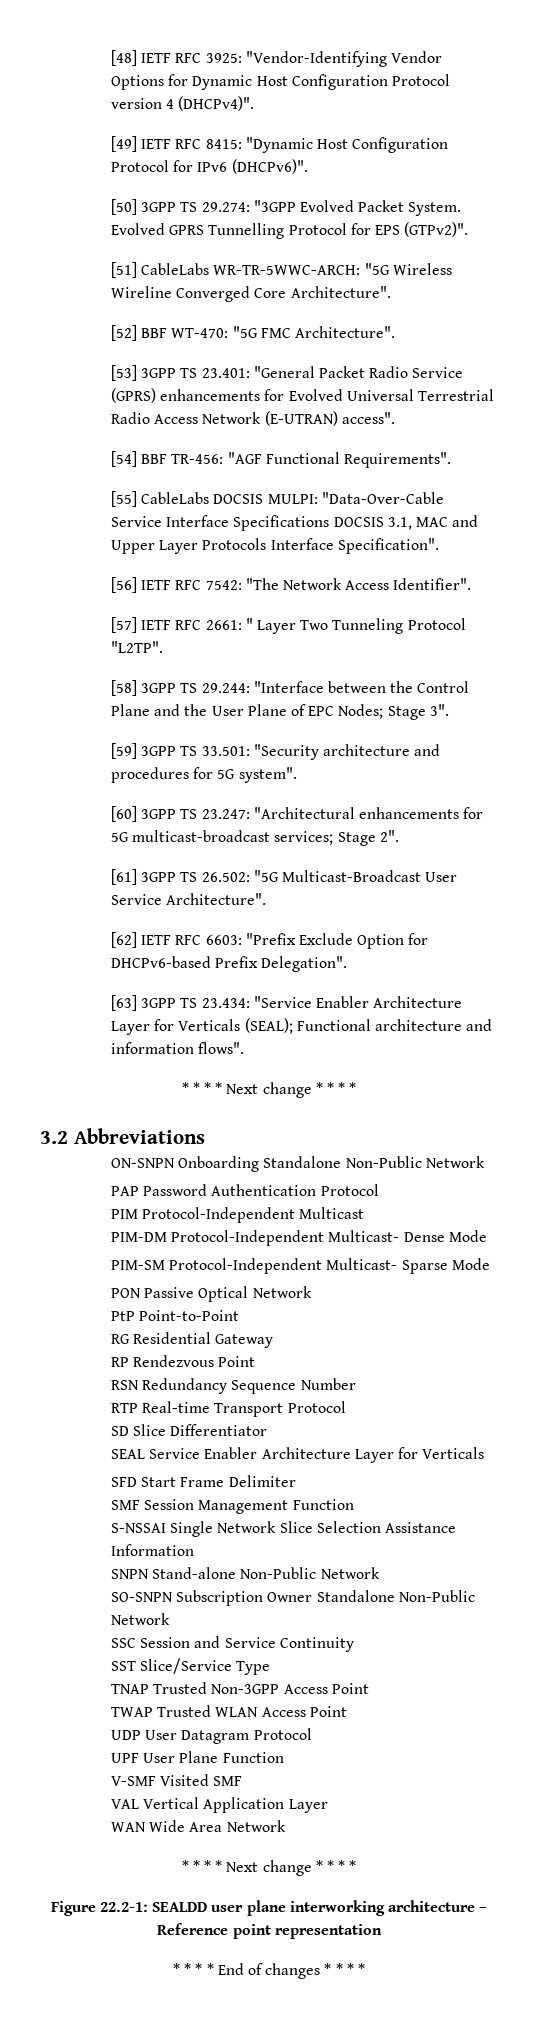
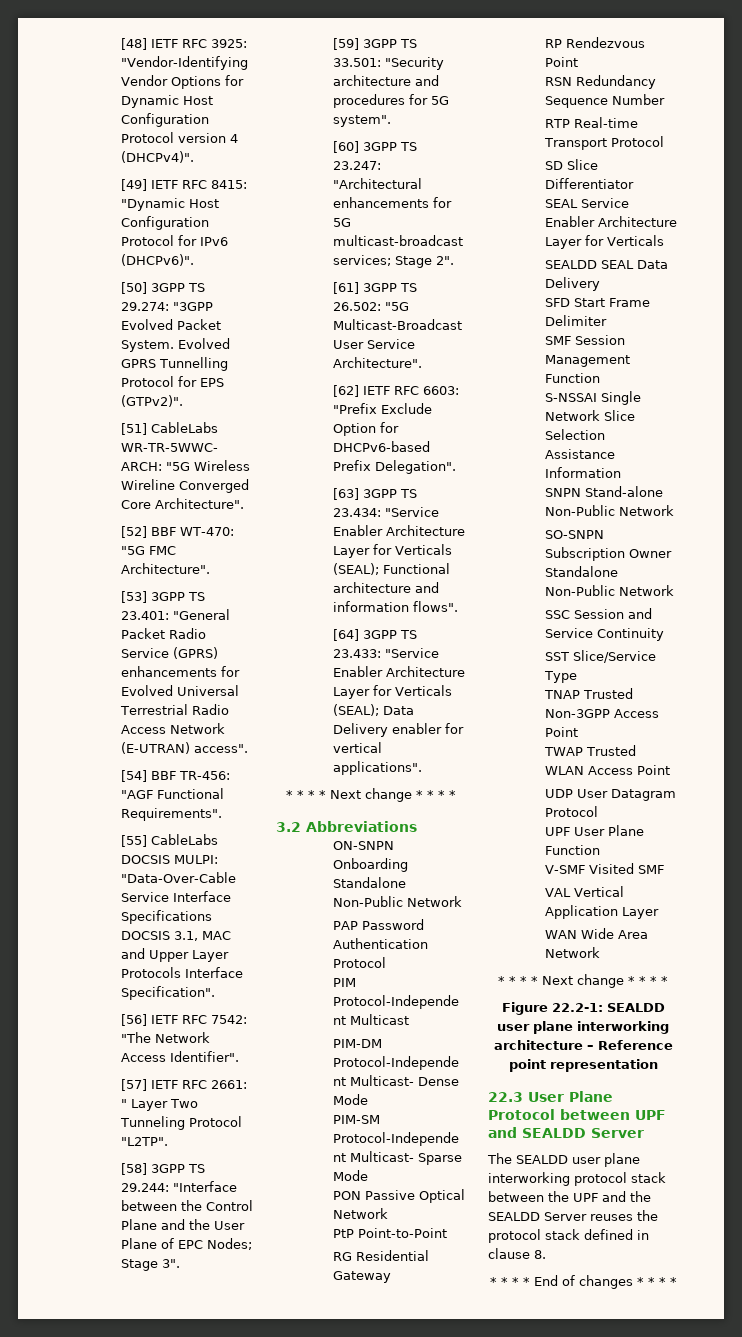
(245, 1048) none -> [333,629,417,641] [333,648,439,658] [333,666,465,677] [333,685,452,699] [333,704,414,716] [333,723,464,737] [333,742,382,753] [333,761,422,775] // [64] 3GPP TS 23.433: "Service Enabler Architecture Layer for Verticals (SEAL); Data Delivery enabler for vertical applications".
(485, 1453) none -> [545,260,668,269] [545,277,600,291] // SEALDD SEAL Data Delivery
(382, 1931) none -> [488,1091,613,1102] [488,1109,666,1120] [488,1127,644,1138] [487,1153,640,1167] [488,1172,666,1186] [488,1191,651,1202] [488,1210,658,1221] [488,1229,649,1243] [488,1248,546,1259] // 22.3 User Plane Protocol between UPF and SEALDD Server // The SEALDD user plane interworking protocol stack between the UPF and the SEALDD Server reuses the protocol stack defined in clause 8.

